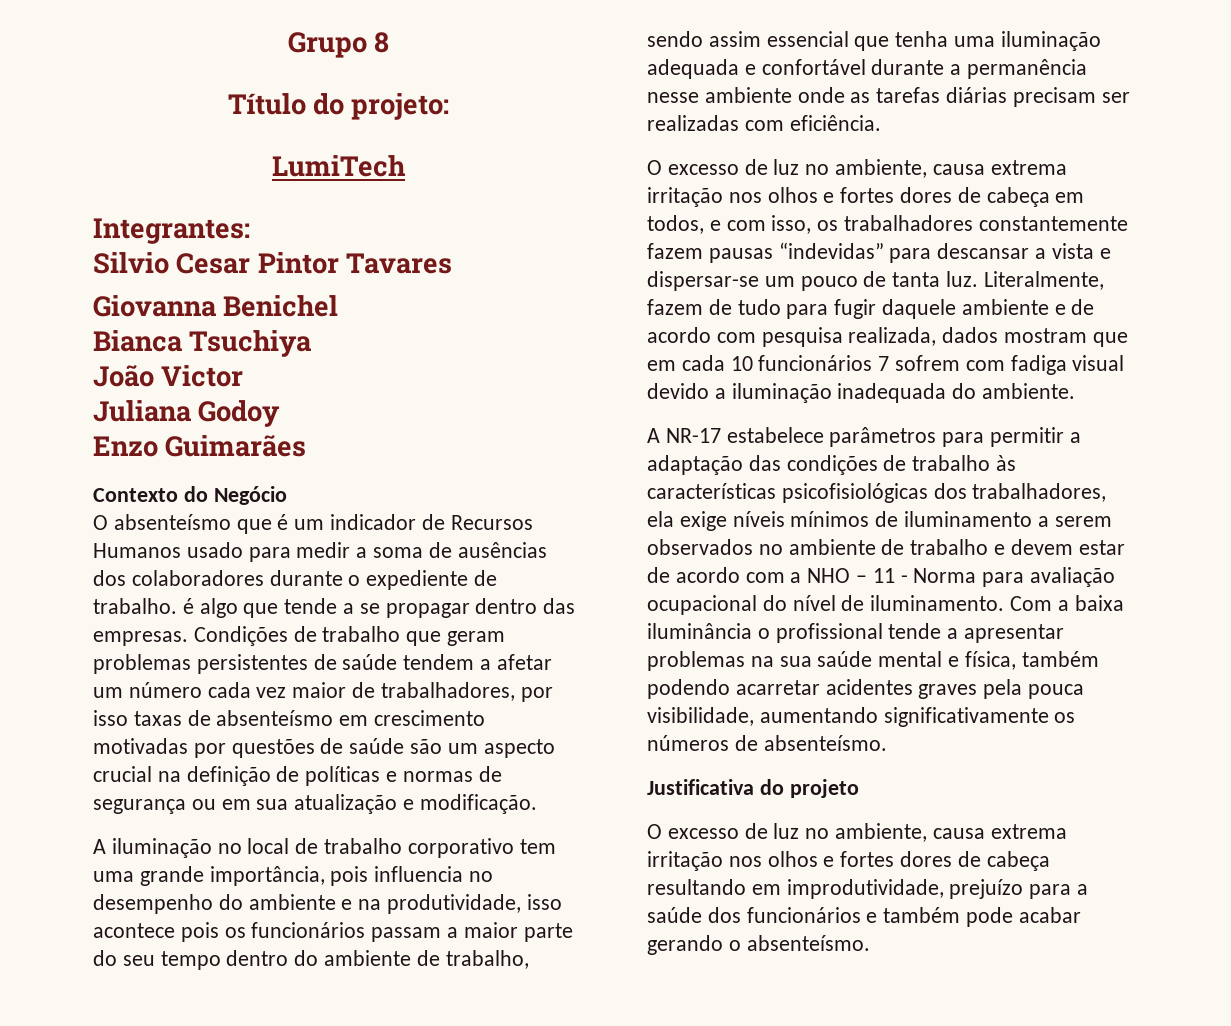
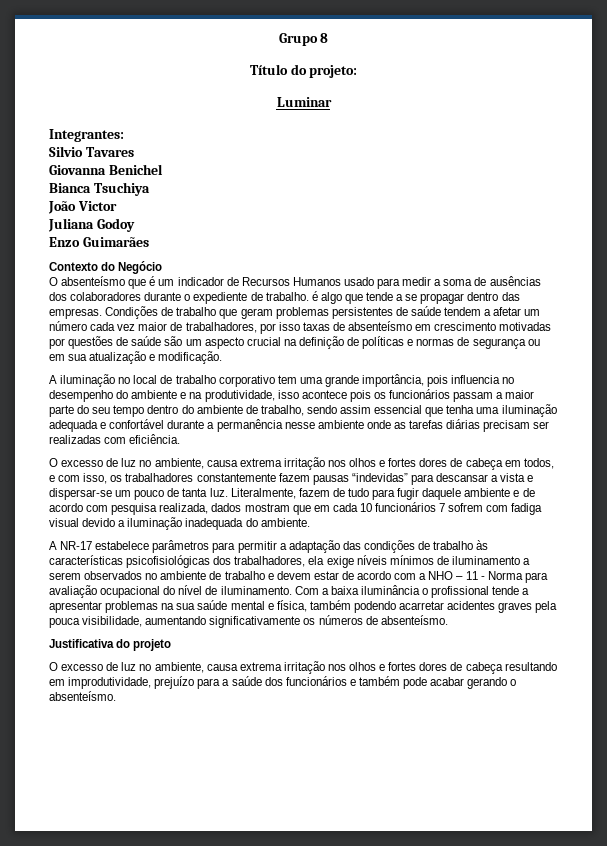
[272,155,406,177] LumiTech -> [276,97,332,107] Luminar
[176,252,339,274] Cesar Pintor -> (83, 151) none

